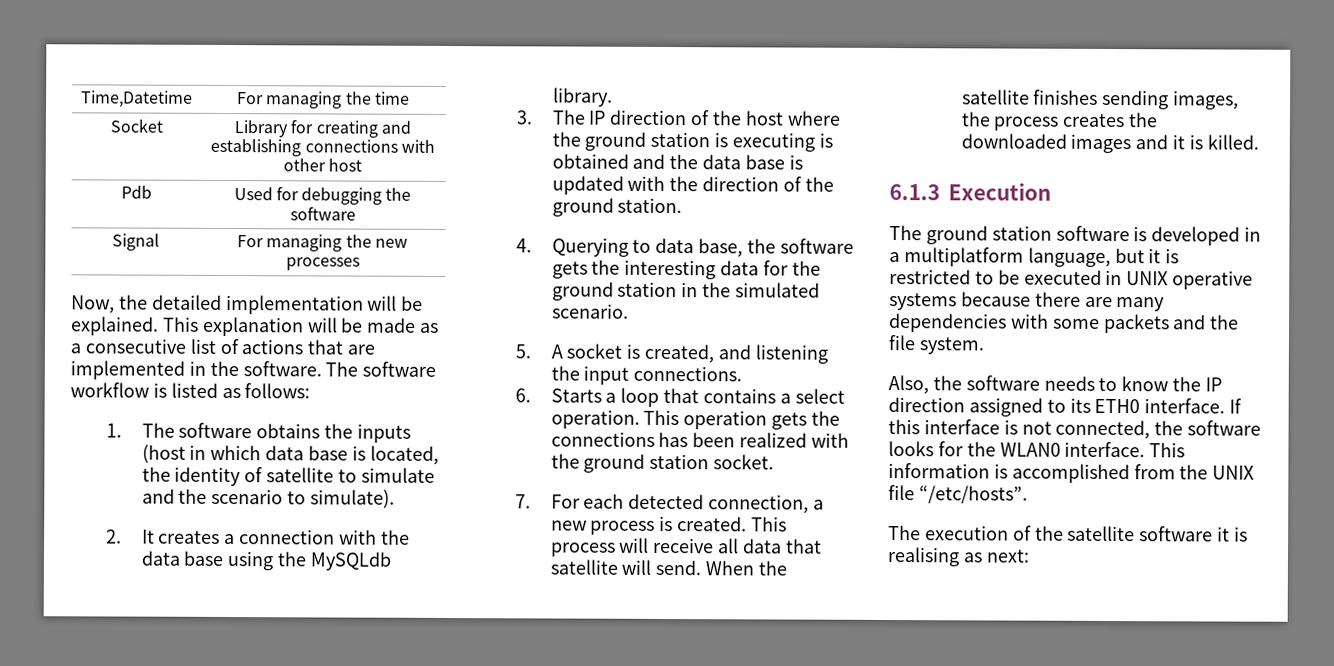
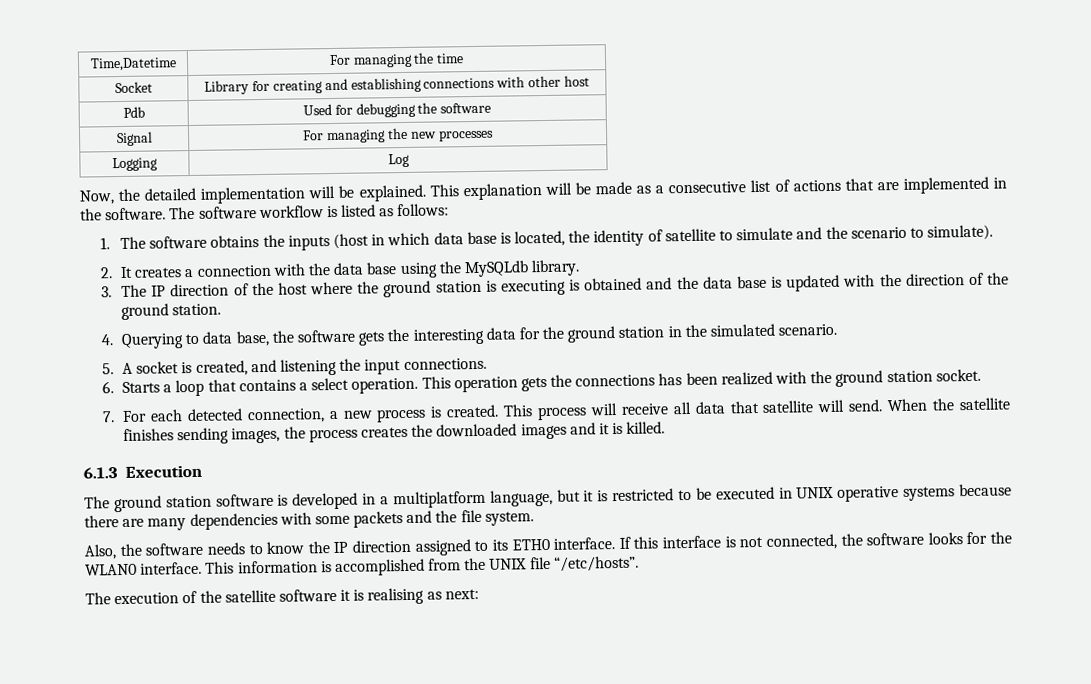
(360, 264) none -> [112,157,158,172] [387,153,410,168] // Logging | Log

